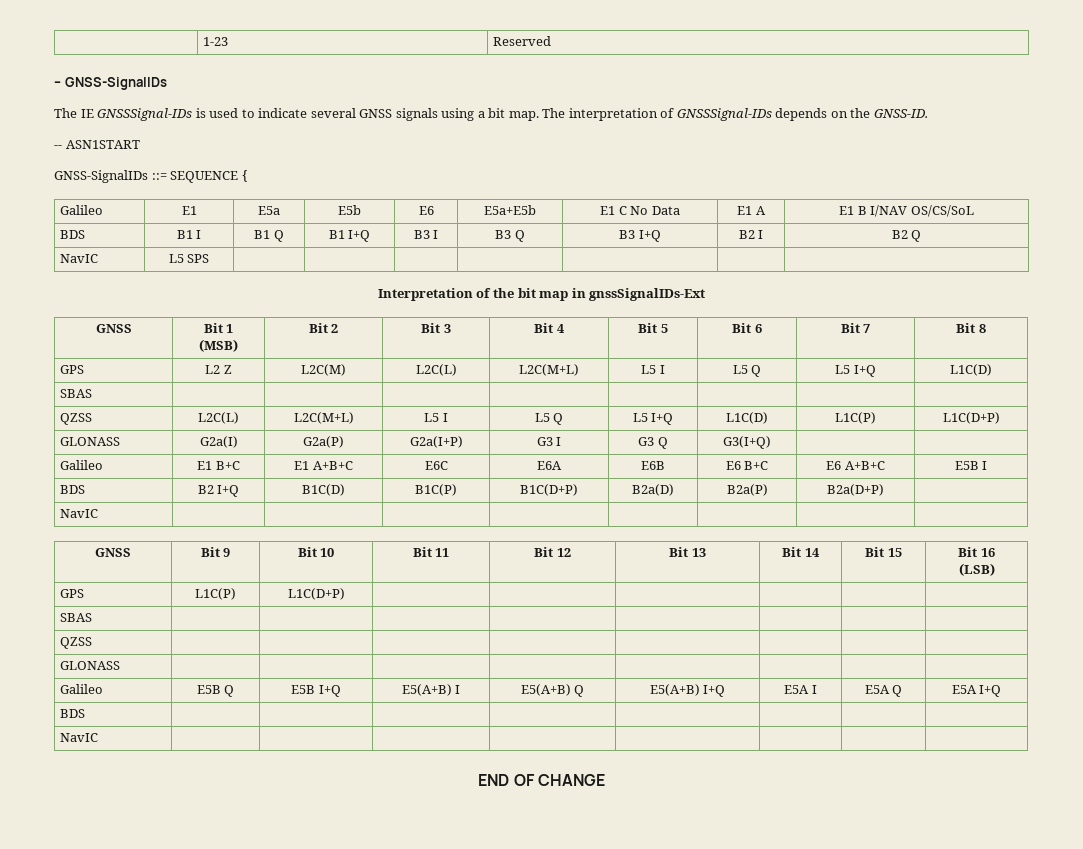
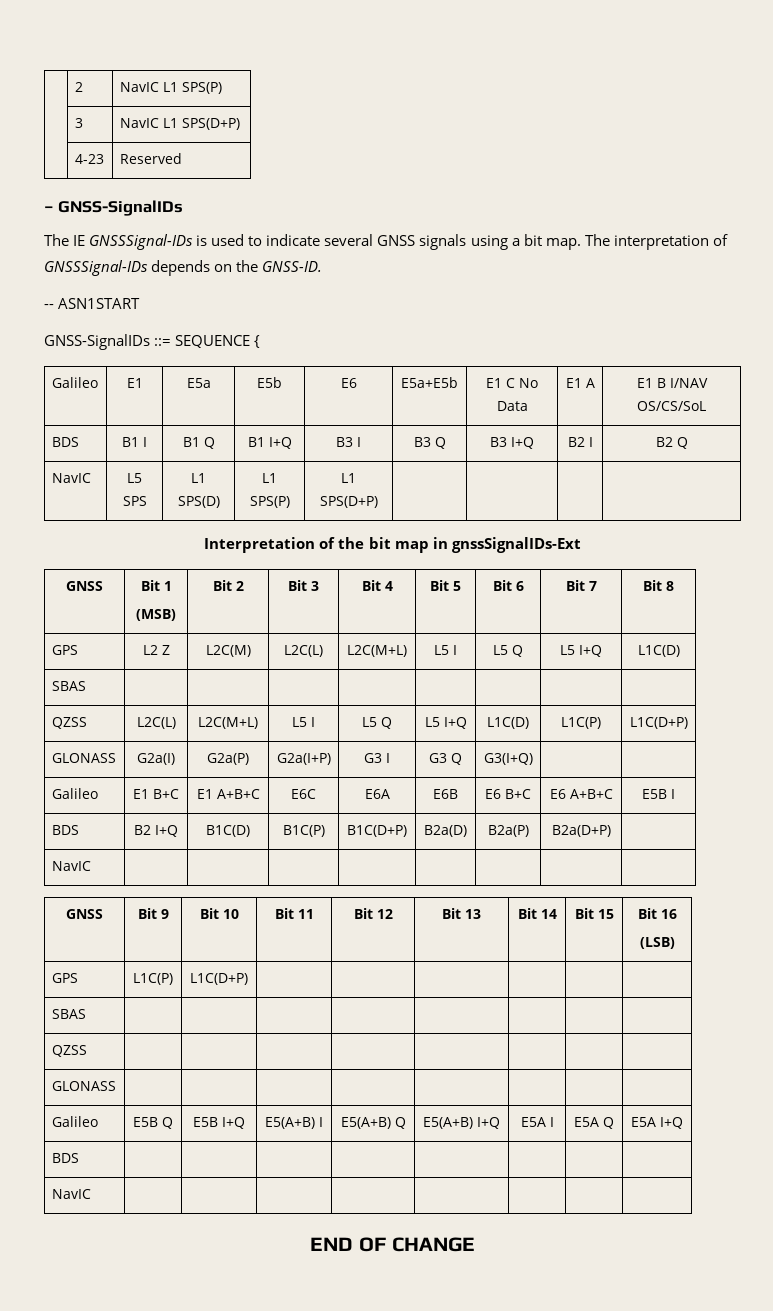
[203,37,229,46] | 1-23 -> [74,82,83,92] [119,82,222,94] [74,118,83,128] [119,118,240,130] [74,154,104,164] | 2 | NavIC L1 SPS(P) // | 3 | NavIC L1 SPS(D+P) // | 4-23
(210, 258) | | -> [191,473,206,483] [177,496,220,508] [262,473,277,483] [249,496,290,508] [341,473,356,483] [319,496,378,508] L1 SPS(D) | L1 SPS(P) | L1 SPS(D+P)

